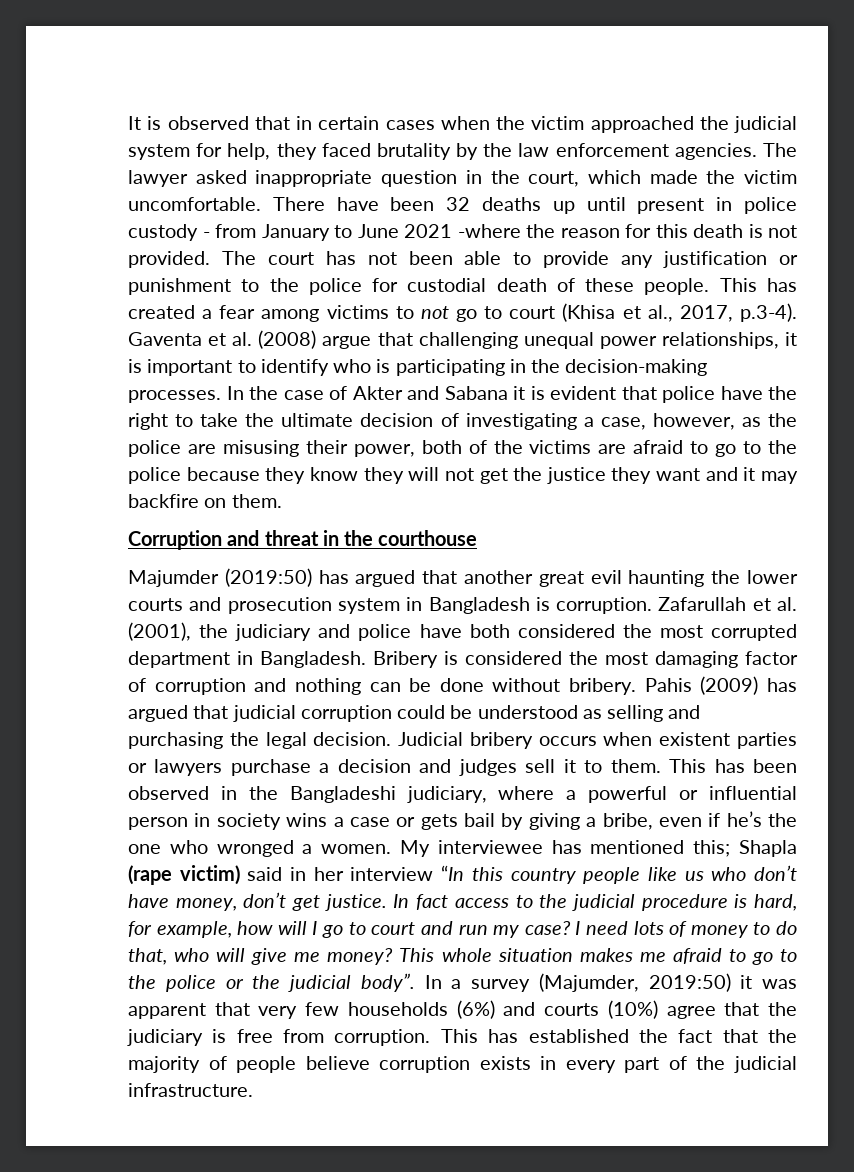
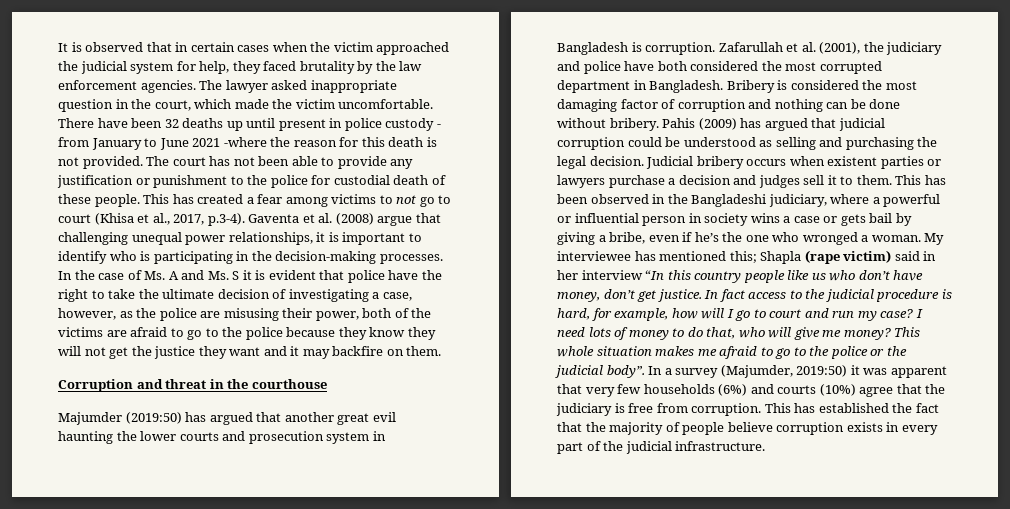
[352,386,508,400] Akter and Sabana -> [144,270,240,280] Ms. A and Ms. S
[321,844,392,854] women. -> [871,235,921,242] woman.

